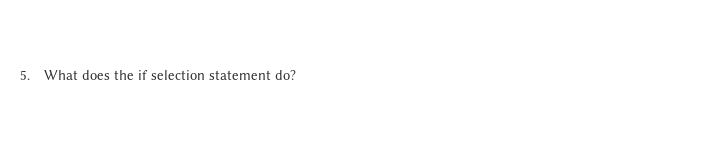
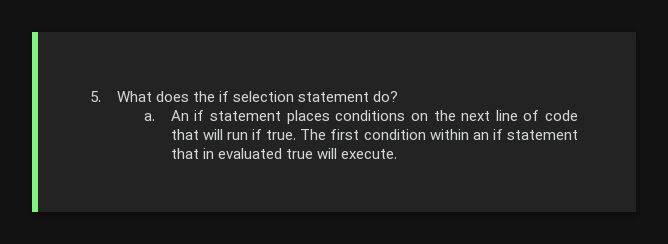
(297, 75) none -> [143,110,578,124] [170,129,578,140] [170,148,398,159] // a. An if statement places conditions on the next line of code that will run if true. The first condition within an if statement that in evaluated true will execute.

